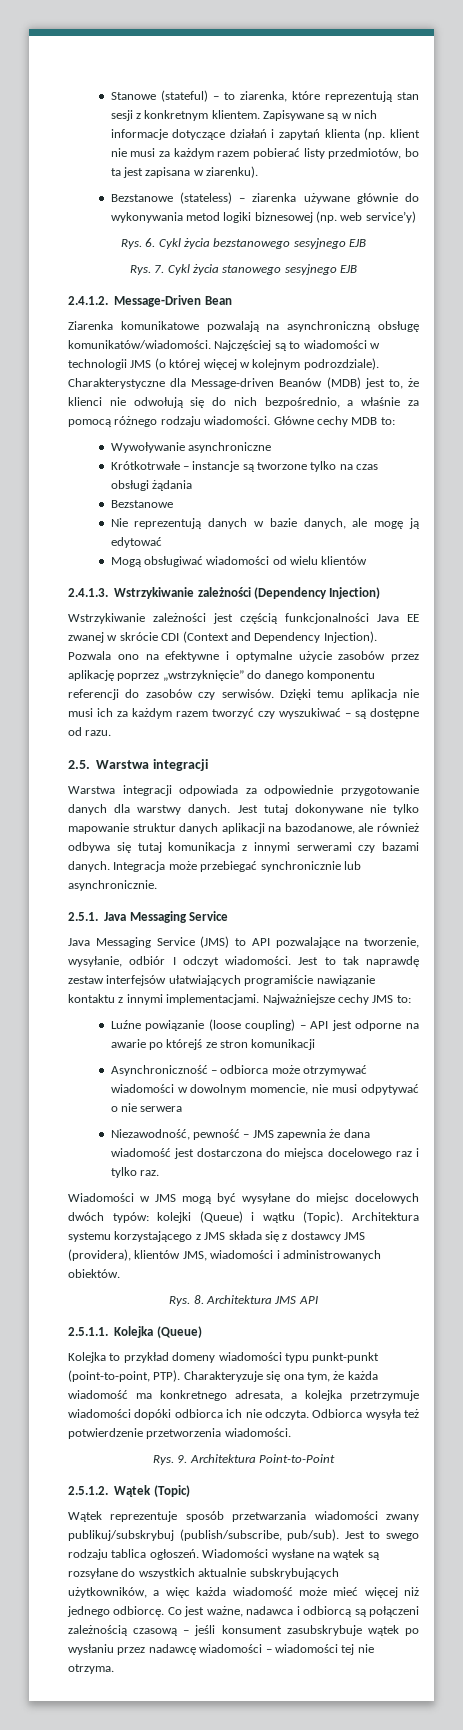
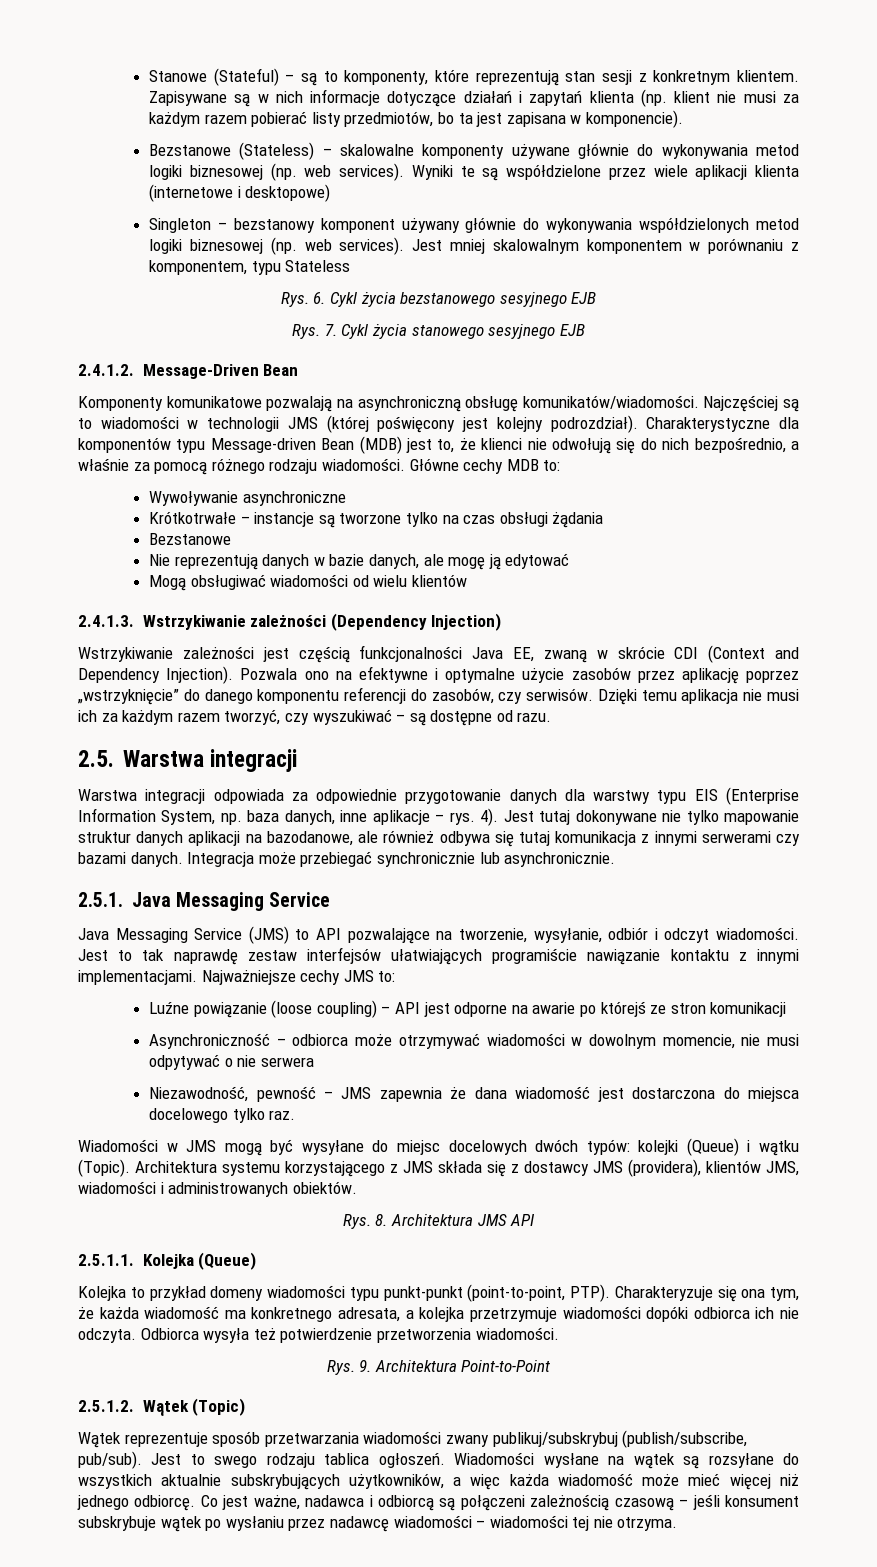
[160,90,287,102] (stateful) – to ziarenka, -> [213,68,429,86] (Stateful) – są to komponenty,
[206,166,259,178] [110,192,297,204] ziarenku). // Bezstanowe (stateless) – ziarenka -> [585,110,683,128] [149,142,505,160] komponencie). // Bezstanowe (Stateless) – skalowalne komponenty
[365,211,416,223] service’y) -> [339,163,800,181] [149,184,331,202] [149,217,799,233] [149,237,799,255] [149,260,351,275] services). Wyniki te są współdzielone przez wiele aplikacji klienta (internetowe i desktopowe) // Singleton – bezstanowy komponent używany głównie do wykonywania współdzielonych metod logiki biznesowej (np. web services). Jest mniej skalowalnym komponentem w porównaniu z komponentem, typu Stateless
[68,321,113,330] Ziarenka -> [78,396,163,411] Komponenty
[154,358,379,370] [68,378,323,389] (o której więcej w kolejnym podrozdziale). Charakterystyczne dla Message-driven Beanów -> [326,415,800,433] [78,437,355,453] (której poświęcony jest kolejny podrozdział). Charakterystyczne dla komponentów typu Message-driven Bean
[407,614,419,622] [68,632,104,643] EE zwanej -> [512,647,587,663] EE, zwaną
[145,689,193,698] zasobów -> [431,688,494,704] zasobów,
[212,708,254,719] tworzyć -> [224,709,281,725] tworzyć,
[188,804,231,815] danych. -> [657,787,799,805] [78,808,499,826] typu EIS (Enterprise Information System, np. baza danych, inne aplikacje – rys. 4).
[172,957,176,965] I -> [654,928,658,940] i
[395,1148,419,1157] raz i -> (229, 1115) none
[286,1625,362,1636] zasubskrybuje -> [78,1516,156,1531] subskrybuje

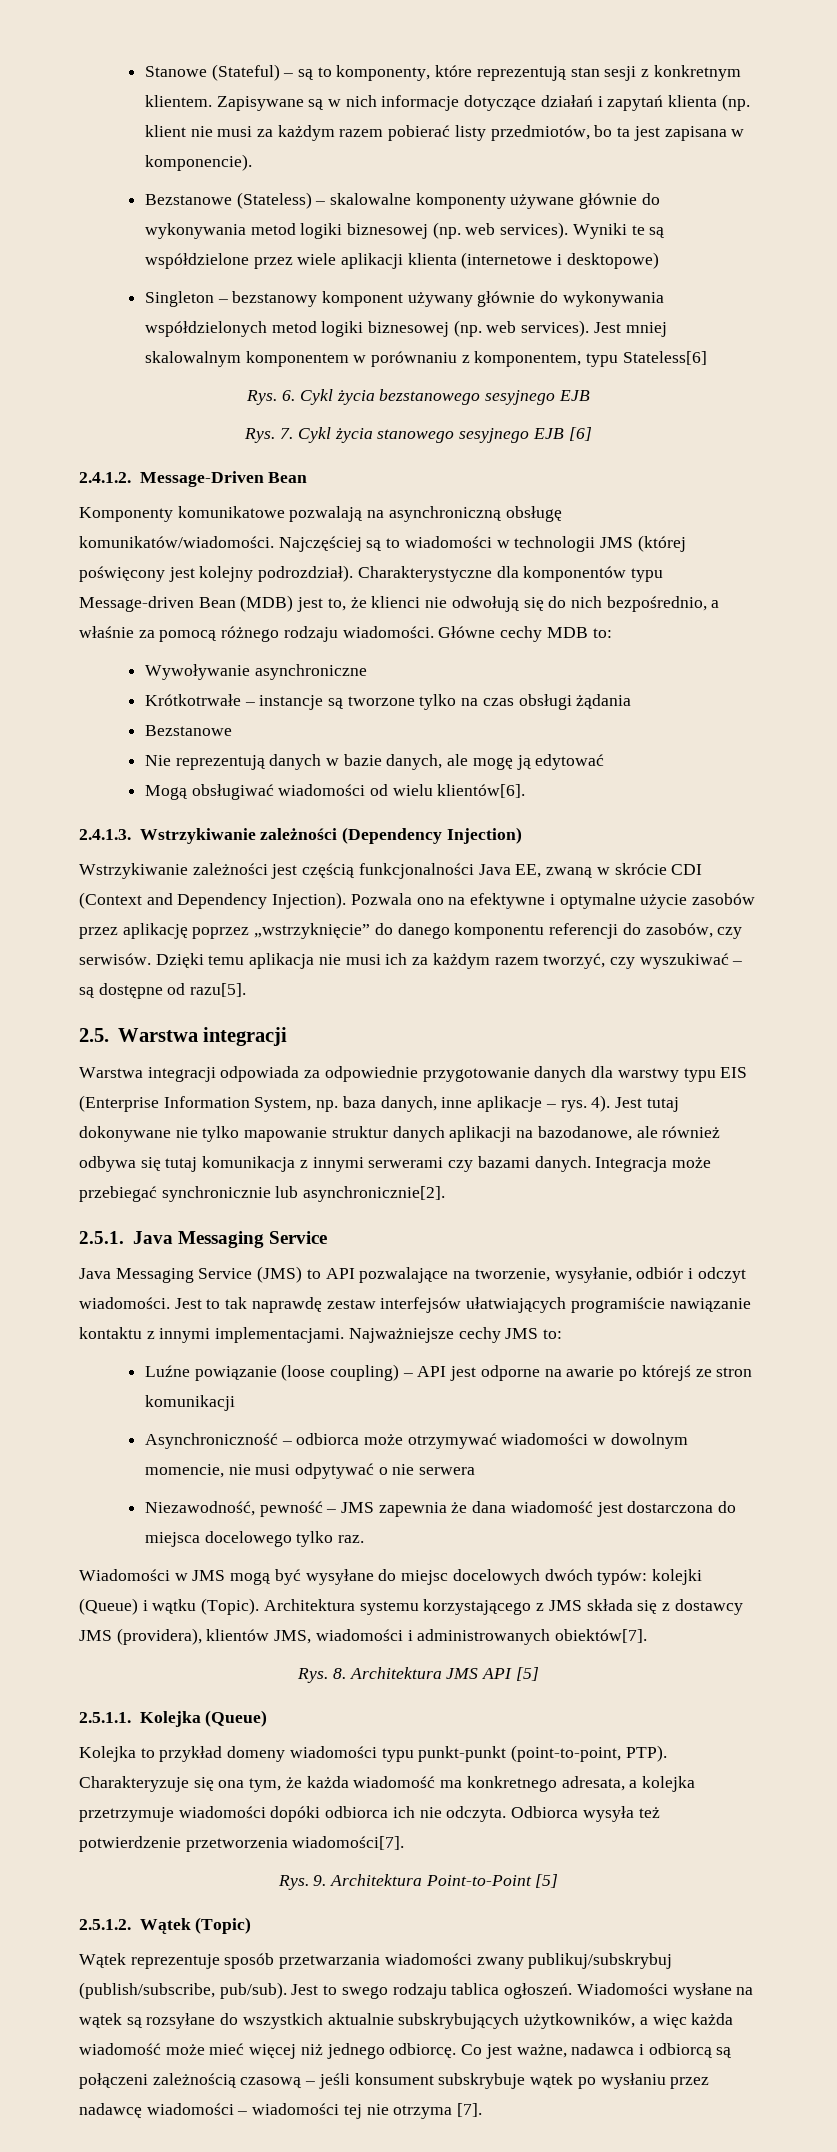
[285,260,351,272] Stateless -> [622,351,707,365] Stateless[6]
(585, 330) none -> [568,427,592,441] [6]
[412,574,468,587] klientów -> [437,784,526,798] klientów[6].
[517,712,552,722] razu. -> [190,983,247,997] razu[5].
[504,852,616,867] asynchronicznie. -> [303,1186,446,1202] asynchronicznie[2].
[292,1181,357,1194] obiektów. -> [555,1629,648,1643] obiektów[7].
(536, 1220) none -> [515,1667,539,1681] [5]
[475,1327,559,1340] wiadomości. -> [292,1836,405,1850] wiadomości[7].
(551, 1366) none -> [535,1874,559,1888] [5]
[617,1517,678,1531] otrzyma. -> [393,2103,483,2119] otrzyma [7].

